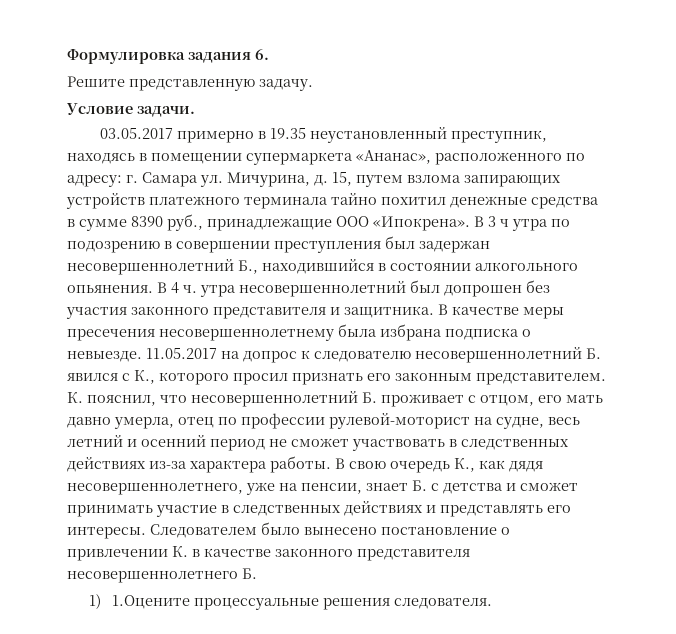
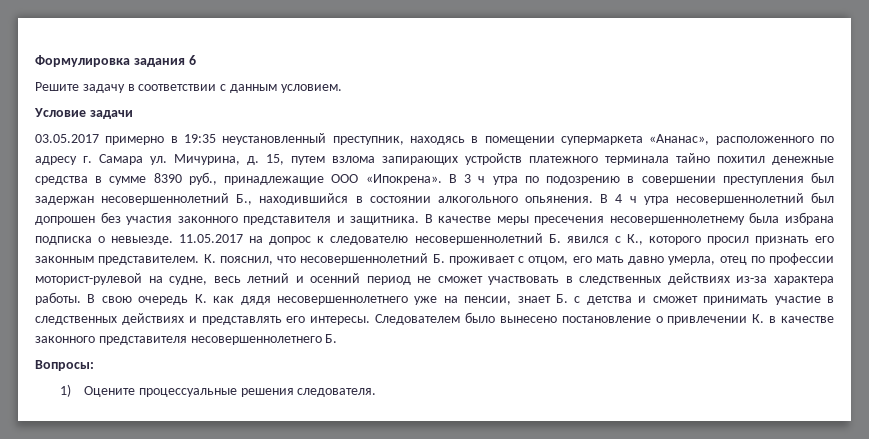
[255,49,269,60] 6. -> [188,55,196,65] 6
[129,79,313,91] представленную задачу. -> [82,84,342,93] задачу в соответствии с данным условием.
[137,106,195,117] задачи. -> [89,110,133,119] задачи
[270,128,307,139] 19.35 -> [184,134,216,143] 19:35
[67,175,122,187] адресу: -> [35,156,77,165] адресу
[183,285,197,293] ч. -> [629,196,637,203] ч
[329,413,470,429] рулевой-моторист -> [35,273,142,285] моторист-рулевой
[454,458,475,472] К., -> [194,294,207,303] К.
[67,483,243,495] несовершеннолетнего, -> [276,296,408,305] несовершеннолетнего
(257, 573) none -> [35,360,94,371] // Вопросы:
[111,595,190,609] 1.Оцените -> [84,386,136,397] Оцените

